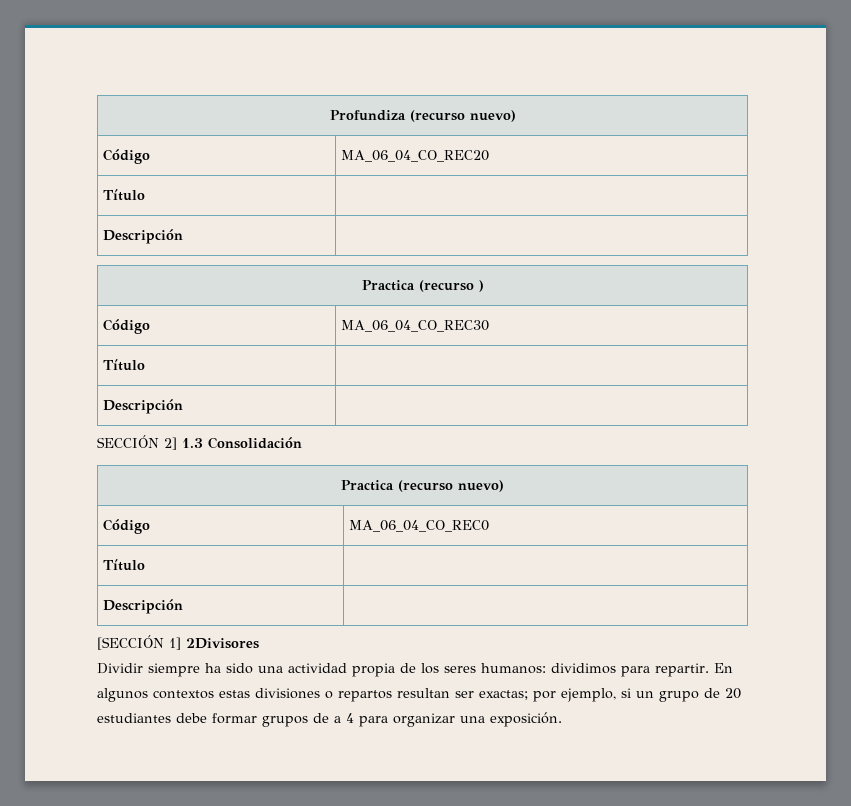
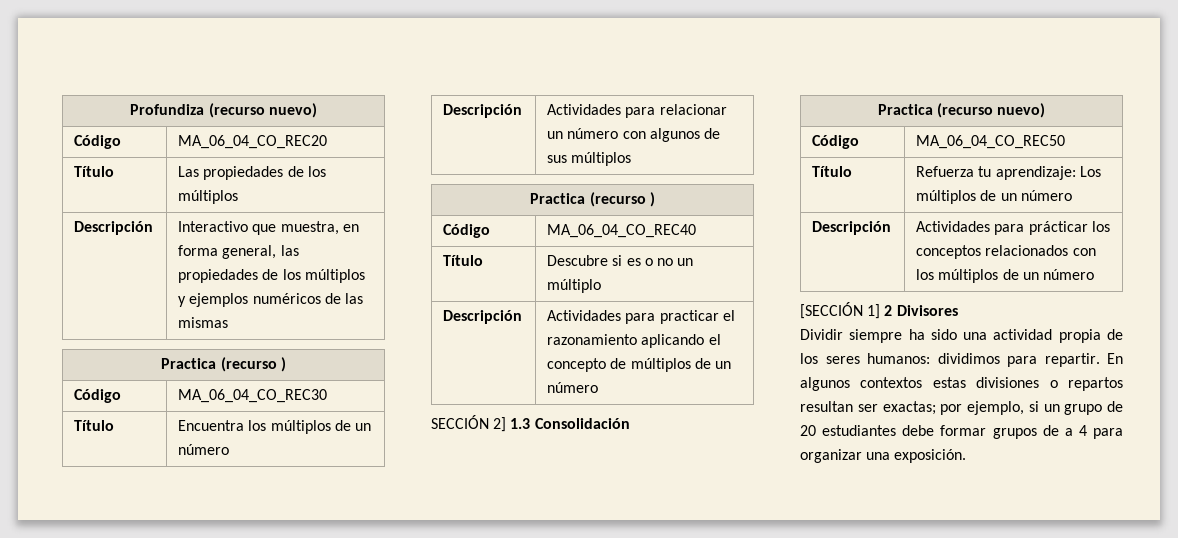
[103,229,184,244] // Descripción | -> [178,166,326,180] [178,190,239,204] [74,221,154,235] [178,221,359,235] [178,245,299,259] [178,269,365,283] [178,293,363,307] [178,317,229,328] Las propiedades de los múltiplos // Descripción | Interactivo que muestra, en forma general, las propiedades de los múltiplos y ejemplos numéricos de las mismas
[103,399,184,414] // Descripción | -> [178,420,371,434] [178,444,230,455] [443,104,523,118] [547,104,727,118] [547,128,720,142] [547,152,632,166] [530,192,655,207] [443,224,491,238] [547,224,697,238] [443,255,484,266] [547,255,694,266] [547,279,602,293] [443,310,523,324] [547,310,735,324] [547,334,721,348] [547,358,731,372] [547,382,599,393] Encuentra los múltiplos de un número // Descripción | Actividades para relacionar un número con algunos de sus múltiplos // Practica (recurso ) // Código | MA_06_04_CO_REC40 // Título | Descubre si es o no un múltiplo // Descripción | Actividades para practicar el razonamiento aplicando el concepto de múltiplos de un número
[349,520,490,532] [103,559,146,571] [103,599,184,614] MA_06_04_CO_REC0 // Título | // Descripción | -> [916,135,1066,149] [812,166,853,177] [916,166,1101,180] [916,190,1072,204] [812,221,892,235] [916,221,1110,235] [916,245,1096,259] [916,269,1094,283] MA_06_04_CO_REC50 // Título | Refuerza tu aprendizaje: Los múltiplos de un número // Descripción | Actividades para prácticar los conceptos relacionados con los múltiplos de un número
[186,638,259,649] 2Divisores -> [884,305,958,316] 2 Divisores

